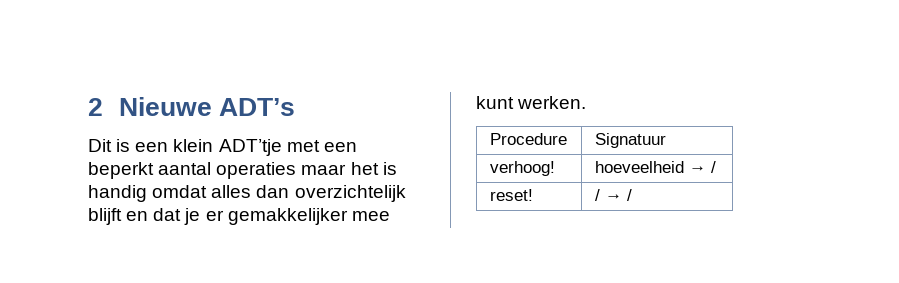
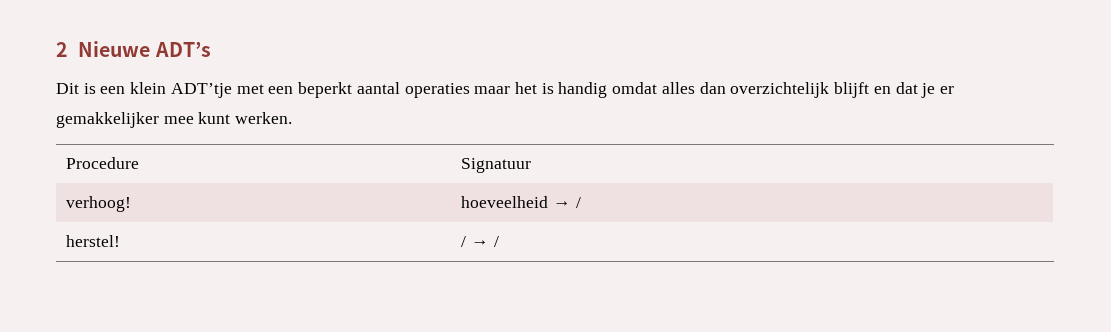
[489,189,533,201] reset! -> [66,235,121,247] herstel!

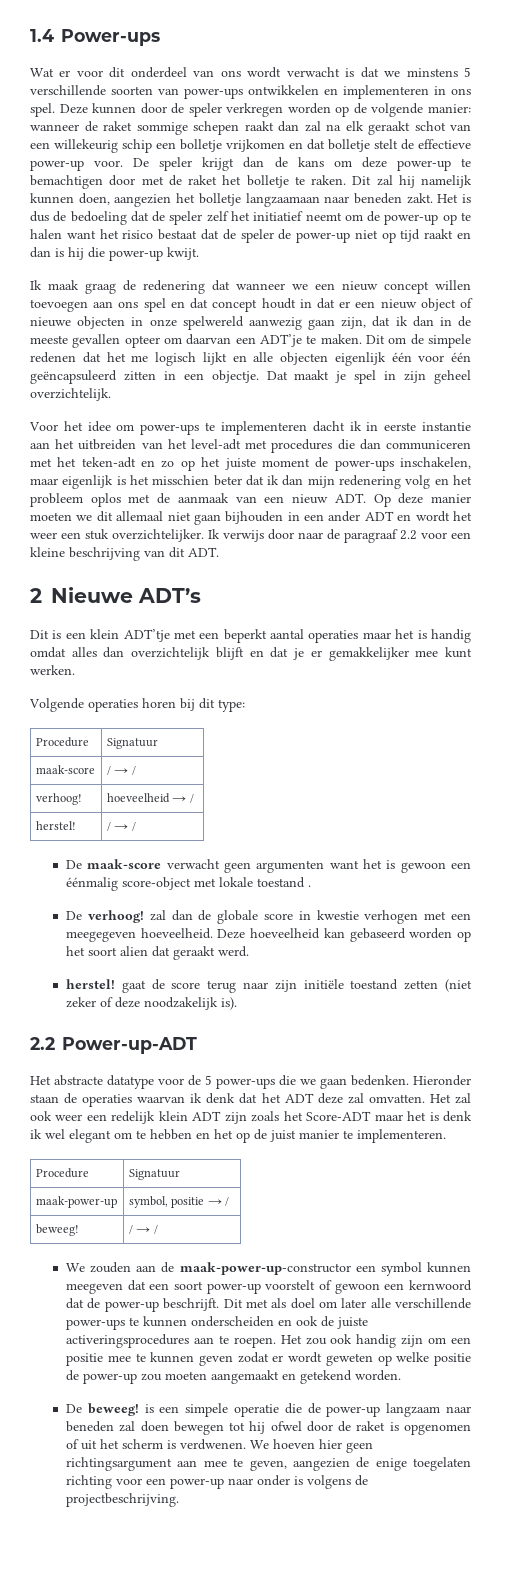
(56, 49) none -> [30,29,160,46] [30,67,471,78] [30,85,471,99] [30,103,471,117] [30,121,471,135] [30,139,471,153] [30,157,471,171] [30,175,472,189] [30,193,471,207] [30,211,471,225] [30,229,471,243] [30,247,199,261] [30,280,471,294] [30,298,474,312] [30,316,472,330] [30,334,471,348] [30,352,471,366] [30,370,472,384] [30,388,111,401] [29,421,471,435] [30,439,471,453] [30,457,472,471] [30,475,473,489] [30,493,472,507] [30,511,472,525] [30,529,471,543] [30,547,219,561] 1.4 Power-ups // Wat er voor dit onderdeel van ons wordt verwacht is dat we minstens 5 verschillende soorten van power-ups ontwikkelen en implementeren in ons spel. Deze kunnen door de speler verkregen worden op de volgende manier: wanneer de raket sommige schepen raakt dan zal na elk geraakt schot van een willekeurig schip een bolletje vrijkomen en dat bolletje stelt de effectieve power-up voor. De speler krijgt dan de kans om deze power-up te bemachtigen door met de raket het bolletje te raken. Dit zal hij namelijk kunnen doen, aangezien het bolletje langzaamaan naar beneden zakt. Het is dus de bedoeling dat de speler zelf het initiatief neemt om de power-up op te halen want het risico bestaat dat de speler de power-up niet op tijd raakt en dan is hij die power-up kwijt. // Ik maak graag de redenering dat wanneer we een nieuw concept willen toevoegen aan ons spel en dat concept houdt in dat er een nieuw object of nieuwe objecten in onze spelwereld aanwezig gaan zijn, dat ik dan in de meeste gevallen opteer om daarvan een ADT’je te maken. Dit om de simpele redenen dat het me logisch lijkt en alle objecten eigenlijk één voor één geëncapsuleerd zitten in een objectje. Dat maakt je spel in zijn geheel overzichtelijk. // Voor het idee om power-ups te implementeren dacht ik in eerste instantie aan het uitbreiden van het level-adt met procedures die dan communiceren met het teken-adt en zo op het juiste moment de power-ups inschakelen, maar eigenlijk is het misschien beter dat ik dan mijn redenering volg en het probleem oplos met de aanmaak van een nieuw ADT. Op deze manier moeten we dit allemaal niet gaan bijhouden in een ander ADT en wordt het weer een stuk overzichtelijker. Ik verwijs door naar de paragraaf 2.2 voor een kleine beschrijving van dit ADT. //
[66,157,140,169] [461,158,532,173] // Procedure | Signatuur -> [29,698,245,712] [35,737,89,747] [106,738,158,749] [35,765,95,774] [106,766,136,775] // Volgende operaties horen bij dit type: // Procedure | Signatuur // maak-score | / → /
(499, 241) none -> [66,859,472,873] [66,877,312,891] [66,910,471,924] [66,928,471,942] [66,946,250,960] [66,979,473,993] [66,997,238,1010] [30,1037,197,1054] [30,1075,471,1089] [30,1093,471,1107] [30,1111,472,1124] [30,1129,446,1143] [35,1168,89,1178] [128,1169,180,1180] [35,1196,117,1208] [128,1196,230,1208] [35,1224,79,1236] [128,1225,158,1234] [66,1262,471,1276] [66,1280,472,1294] [66,1298,471,1312] [66,1316,369,1330] [66,1334,471,1348] [66,1352,472,1366] [66,1370,402,1384] [66,1403,472,1417] [66,1421,472,1435] [66,1439,374,1453] [66,1457,471,1471] [66,1475,369,1489] [66,1493,180,1507] // De maak-score verwacht geen argumenten want het is gewoon een éénmalig score-object met lokale toestand . // De verhoog! zal dan de globale score in kwestie verhogen met een meegegeven hoeveelheid. Deze hoeveelheid kan gebaseerd worden op het soort alien dat geraakt werd. // herstel! gaat de score terug naar zijn initiële toestand zetten (niet zeker of deze noodzakelijk is). // 2.2 Power-up-ADT // Het abstracte datatype voor de 5 power-ups die we gaan bedenken. Hieronder staan de operaties waarvan ik denk dat het ADT deze zal omvatten. Het zal ook weer een redelijk klein ADT zijn zoals het Score-ADT maar het is denk ik wel elegant om te hebben en het op de juist manier te implementeren. // Procedure | Signatuur // maak-power-up | symbol, positie → / // beweeg! | / → / // We zouden aan de maak-power-up-constructor een symbol kunnen meegeven dat een soort power-up voorstelt of gewoon een kernwoord dat de power-up beschrijft. Dit met als doel om later alle verschillende power-ups te kunnen onderscheiden en ook de juiste activeringsprocedures aan te roepen. Het zou ook handig zijn om een positie mee te kunnen geven zodat er wordt geweten op welke positie de power-up zou moeten aangemaakt en getekend worden. // De beweeg! is een simpele operatie die de power-up langzaam naar beneden zal doen bewegen tot hij ofwel door de raket is opgenomen of uit het scherm is verdwenen. We hoeven hier geen richtingsargument aan mee te geven, aangezien de enige toegelaten richting voor een power-up naar onder is volgens de projectbeschrijving.

